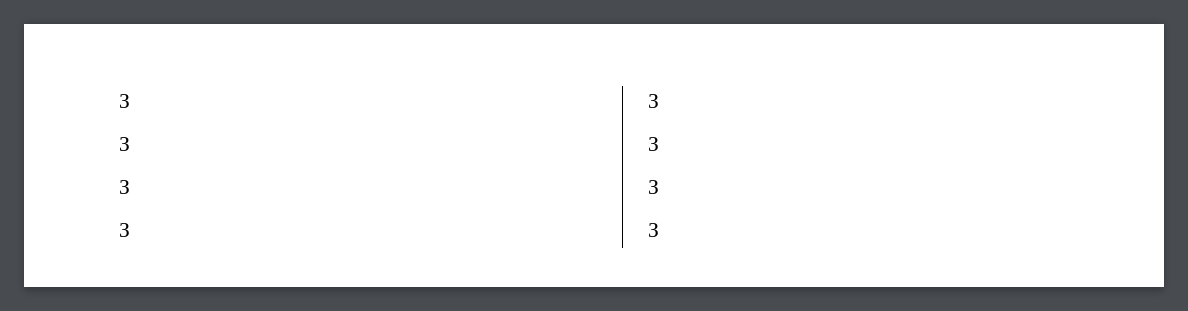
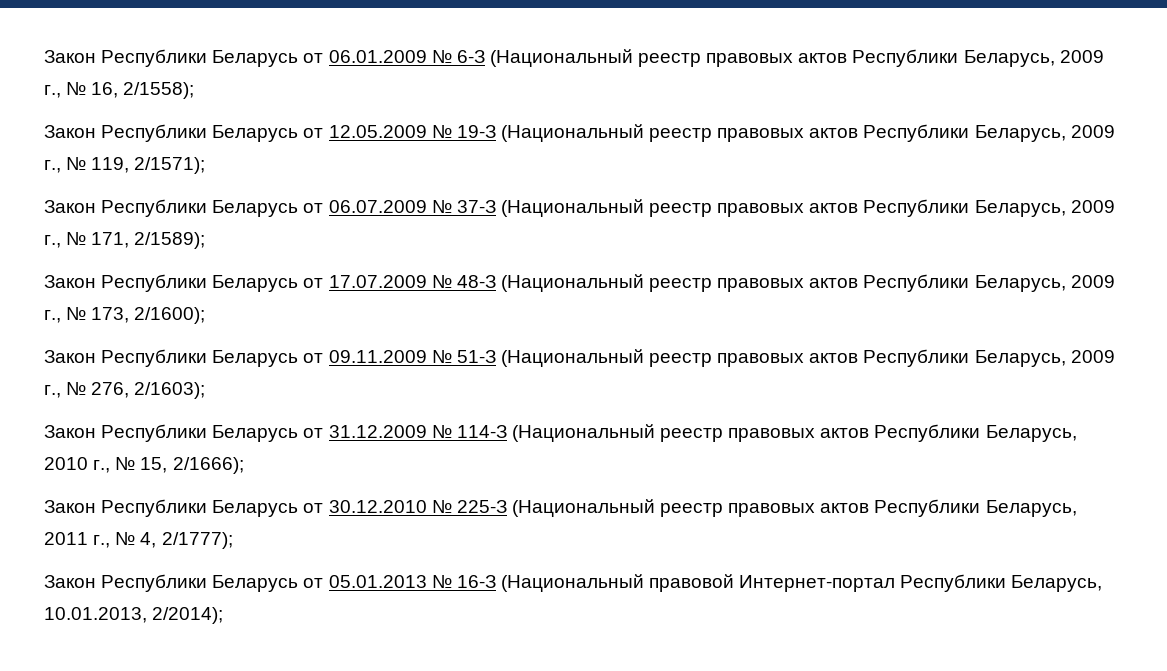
[119,94,130,108] [119,137,130,151] [119,180,130,194] [119,223,130,237] [648,94,659,108] [648,137,659,151] [648,180,659,194] [648,223,659,237] З // З // З // З // З // З // З // З -> [44,49,1104,67] [44,82,195,99] [44,124,1115,142] [44,157,206,174] [44,199,1115,217] [44,232,206,249] [44,274,1115,292] [44,307,206,324] [44,349,1115,367] [44,382,206,399] [44,424,1077,442] [44,457,244,474] [44,499,1077,517] [44,532,233,549] [44,574,1103,592] [44,607,224,624] Закон Республики Беларусь от 06.01.2009 № 6-З (Национальный реестр правовых актов Республики Беларусь, 2009 г., № 16, 2/1558); // Закон Республики Беларусь от 12.05.2009 № 19-З (Национальный реестр правовых актов Республики Беларусь, 2009 г., № 119, 2/1571); // Закон Республики Беларусь от 06.07.2009 № 37-З (Национальный реестр правовых актов Республики Беларусь, 2009 г., № 171, 2/1589); // Закон Республики Беларусь от 17.07.2009 № 48-З (Национальный реестр правовых актов Республики Беларусь, 2009 г., № 173, 2/1600); // Закон Республики Беларусь от 09.11.2009 № 51-З (Национальный реестр правовых актов Республики Беларусь, 2009 г., № 276, 2/1603); // Закон Республики Беларусь от 31.12.2009 № 114-З (Национальный реестр правовых актов Республики Беларусь, 2010 г., № 15, 2/1666); // Закон Республики Беларусь от 30.12.2010 № 225-З (Национальный реестр правовых актов Республики Беларусь, 2011 г., № 4, 2/1777); // Закон Республики Беларусь от 05.01.2013 № 16-З (Национальный правовой Интернет-портал Республики Беларусь, 10.01.2013, 2/2014);

